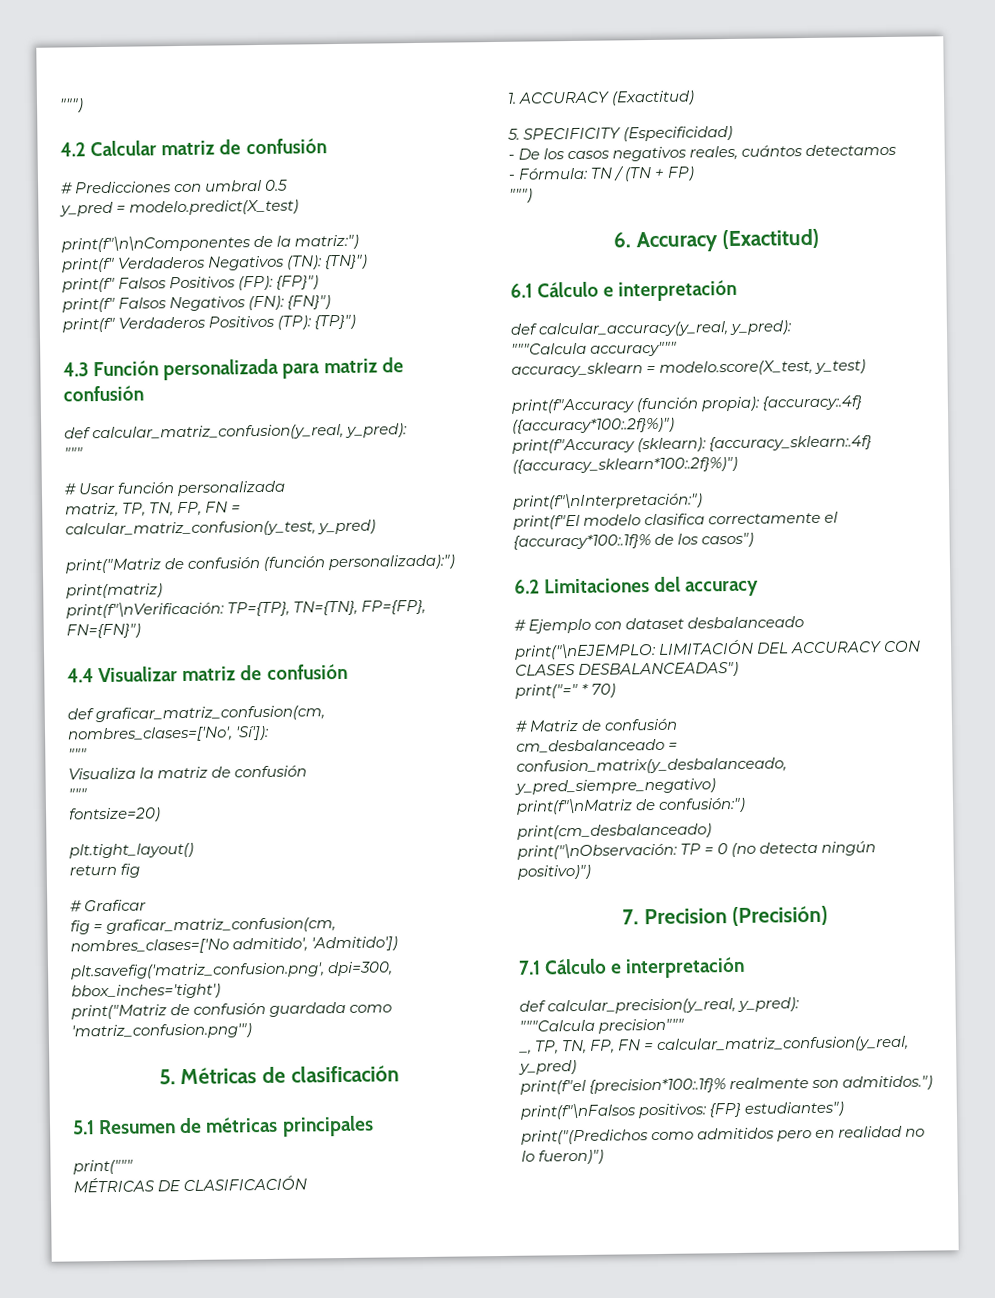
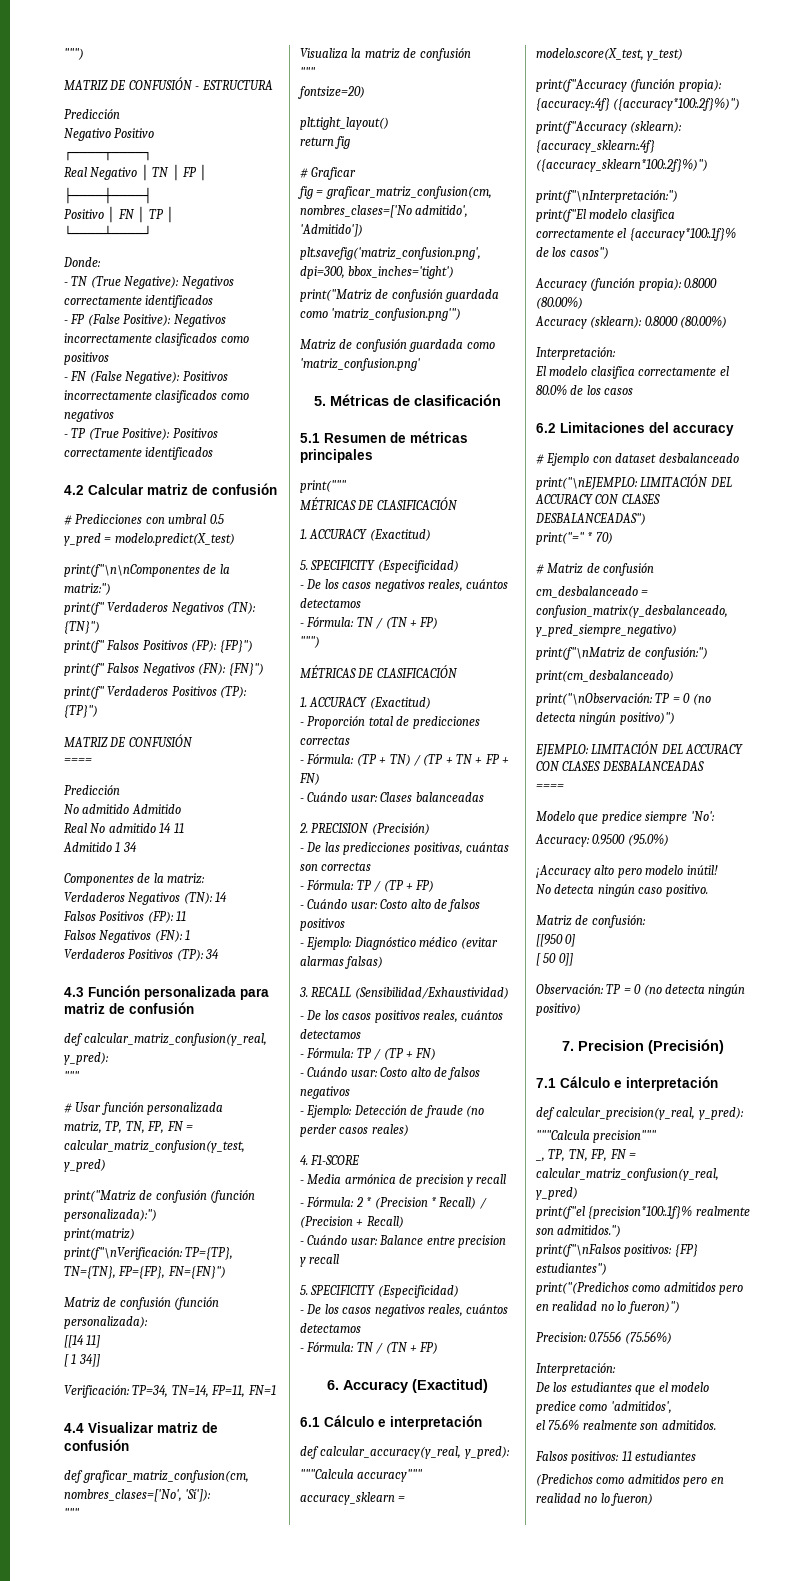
[59,98,84,113] """) -> [64,48,84,60] [64,77,273,90] [64,109,120,119] [64,128,155,141] [64,151,152,161] [64,164,208,181] [64,187,152,204] [64,206,174,223] [64,225,152,238] [63,257,101,267] [64,276,234,289] [64,295,214,308] [64,314,226,327] [64,333,249,346] [64,352,109,365] [64,371,228,384] [64,390,249,403] [64,409,114,422] [64,428,218,440] [64,447,214,460] """) // MATRIZ DE CONFUSIÓN - ESTRUCTURA // Predicción // Negativo Positivo // ┌────┬────┐ // Real Negativo │ TN │ FP │ // ├────┼────┤ // Positivo │ FN │ TP │ // └────┴────┘ // Donde: // - TN (True Negative): Negativos correctamente identificados // - FP (False Positive): Negativos incorrectamente clasificados como positivos // - FN (False Negative): Positivos incorrectamente clasificados como negativos // - TP (True Positive): Positivos correctamente identificados
(357, 322) none -> [64,734,193,747] [64,758,92,764] [64,785,120,795] [64,804,181,814] [64,823,184,833] [63,842,137,852] [64,873,206,886] [64,892,228,905] [63,911,187,923] [63,930,191,943] [64,949,220,961] // MATRIZ DE CONFUSIÓN // ==== // Predicción // No admitido Admitido // Real No admitido 14 11 // Admitido 1 34 // Componentes de la matriz: // Verdaderos Negativos (TN): 14 // Falsos Positivos (FP): 11 // Falsos Negativos (FN): 1 // Verdaderos Positivos (TP): 34
(141, 631) none -> [64,1297,220,1310] [64,1316,148,1329] [64,1335,101,1348] [64,1354,100,1367] [64,1385,276,1398] // Matriz de confusión (función personalizada): // [[14 11] // [ 1 34]] // Verificación: TP=34, TN=14, FP=11, FN=1
(252, 1031) none -> [300,339,495,352] [300,358,420,371] // Matriz de confusión guardada como 'matriz_confusion.png'
(533, 195) none -> [300,665,458,678] [300,697,431,709] [300,716,480,729] [300,736,350,745] [300,754,510,766] [299,773,320,785] [300,792,484,802] [299,823,430,835] [300,842,509,855] [300,862,372,871] [300,880,435,892] [300,899,481,912] [300,918,345,931] [300,937,498,950] [300,956,384,969] [299,987,509,999] [300,1010,504,1023] [300,1029,361,1039] [300,1048,437,1060] [300,1067,481,1080] [300,1086,350,1099] [300,1105,484,1118] [300,1124,409,1137] [300,1155,360,1165] [300,1174,507,1187] [300,1197,487,1209] [300,1216,404,1228] [300,1235,506,1248] [300,1254,340,1267] [300,1285,459,1298] [300,1304,509,1317] [300,1323,361,1333] [300,1342,439,1354] // MÉTRICAS DE CLASIFICACIÓN // 1. ACCURACY (Exactitud) // - Proporción total de predicciones correctas // - Fórmula: (TP + TN) / (TP + TN + FP + FN) // - Cuándo usar: Clases balanceadas // 2. PRECISION (Precisión) // - De las predicciones positivas, cuántas son correctas // - Fórmula: TP / (TP + FP) // - Cuándo usar: Costo alto de falsos positivos // - Ejemplo: Diagnóstico médico (evitar alarmas falsas) // 3. RECALL (Sensibilidad/Exhaustividad) // - De los casos positivos reales, cuántos detectamos // - Fórmula: TP / (TP + FN) // - Cuándo usar: Costo alto de falsos negativos // - Ejemplo: Detección de fraude (no perder casos reales) // 4. F1-SCORE // - Media armónica de precision y recall // - Fórmula: 2 * (Precision * Recall) / (Precision + Recall) // - Cuándo usar: Balance entre precision y recall // 5. SPECIFICITY (Especificidad) // - De los casos negativos reales, cuántos detectamos // - Fórmula: TN / (TN + FP)
(755, 540) none -> [535,278,718,291] [536,296,583,309] [535,315,728,329] [536,347,616,360] [535,366,729,379] [536,384,634,395] // Accuracy (función propia): 0.8000 (80.00%) // Accuracy (sklearn): 0.8000 (80.00%) // Interpretación: // El modelo clasifica correctamente el 80.0% de los casos
(591, 872) none -> [535,741,744,757] [536,761,704,771] [536,784,564,790] [536,811,715,824] [535,833,669,847] [536,865,718,878] [536,884,708,897] [536,915,646,928] [536,934,576,947] [536,953,573,966] [536,984,746,997] [536,1003,581,1016] // EJEMPLO: LIMITACIÓN DEL ACCURACY CON CLASES DESBALANCEADAS // ==== // Modelo que predice siempre 'No': // Accuracy: 0.9500 (95.0%) // ¡Accuracy alto pero modelo inútil! // No detecta ningún caso positivo. // Matriz de confusión: // [[950 0] // [ 50 0]] // Observación: TP = 0 (no detecta ningún positivo)
(605, 1157) none -> [536,1331,672,1344] [536,1363,616,1376] [535,1382,709,1395] [536,1401,672,1414] [536,1419,716,1430] [535,1451,697,1464] [536,1474,724,1487] [536,1493,654,1506] // Precision: 0.7556 (75.56%) // Interpretación: // De los estudiantes que el modelo predice como 'admitidos', // el 75.6% realmente son admitidos. // Falsos positivos: 11 estudiantes // (Predichos como admitidos pero en realidad no lo fueron)

